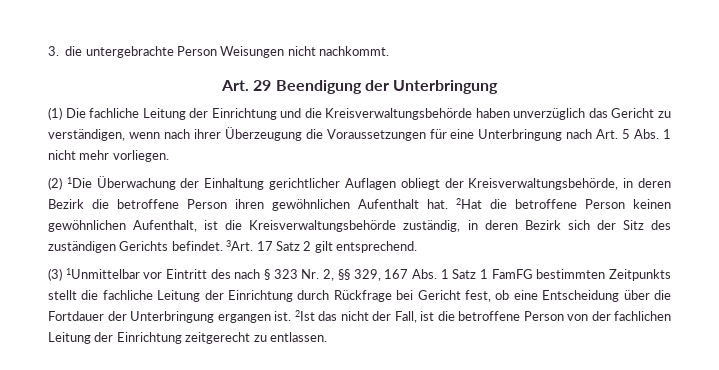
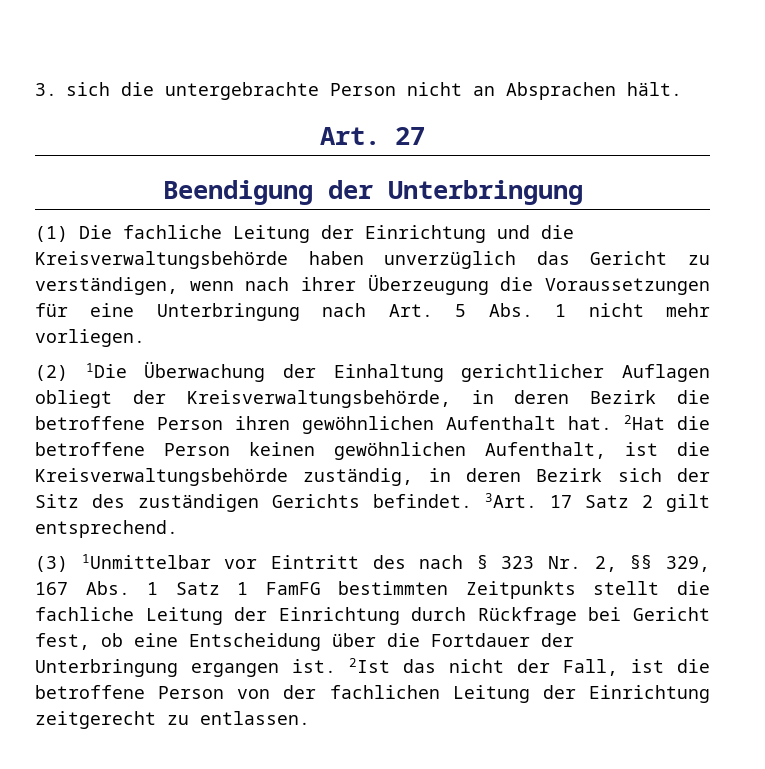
(59, 51) none -> [66,82,110,96] sich
[220,46,390,58] [221,80,272,91] Weisungen nicht nachkommt. // Art. 29 -> [407,82,682,100] [320,127,425,145] nicht an Absprachen hält. // Art. 27 //

